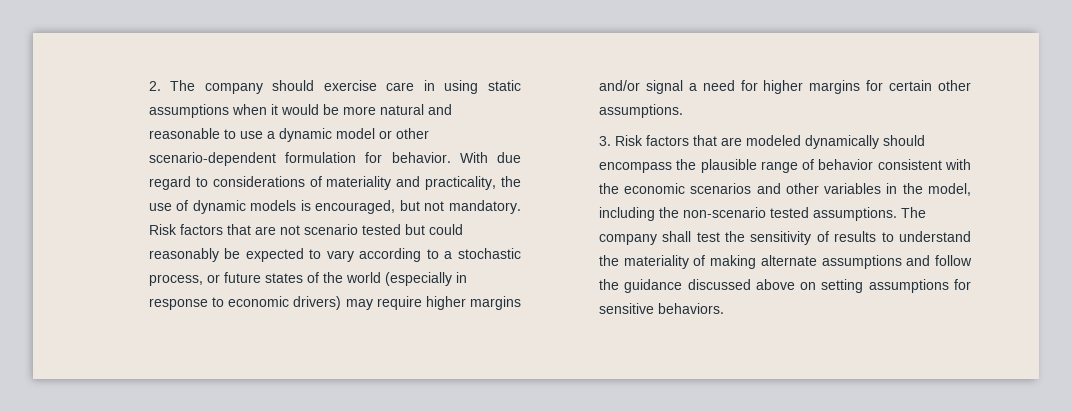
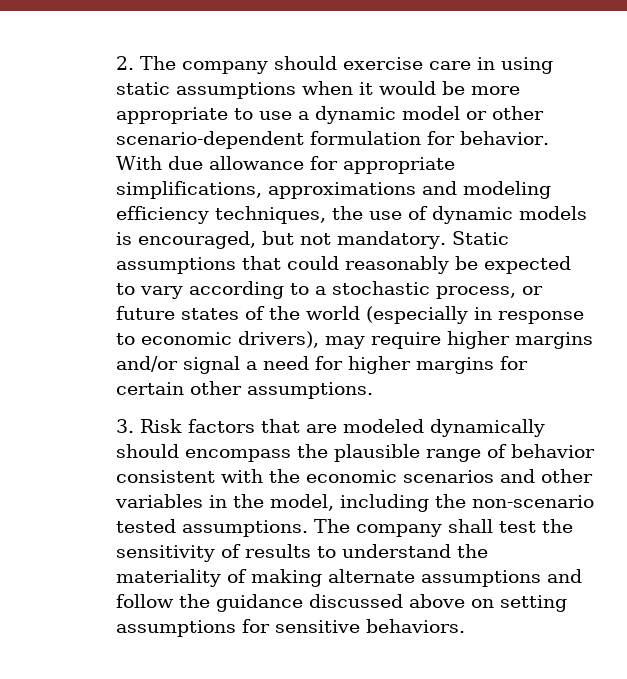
[379,104,452,115] [148,128,220,139] natural and reasonable -> [116,107,229,124] appropriate
[148,176,497,190] regard to considerations of materiality and practicality, -> [209,156,456,174] [116,181,552,199] [116,206,327,224] allowance for appropriate simplifications, approximations and modeling efficiency techniques,
[148,224,425,235] Risk factors that are not scenario tested but -> [452,231,510,245] [116,256,282,274] Static assumptions that
[293,296,342,310] drivers) -> [238,331,320,348] drivers),

